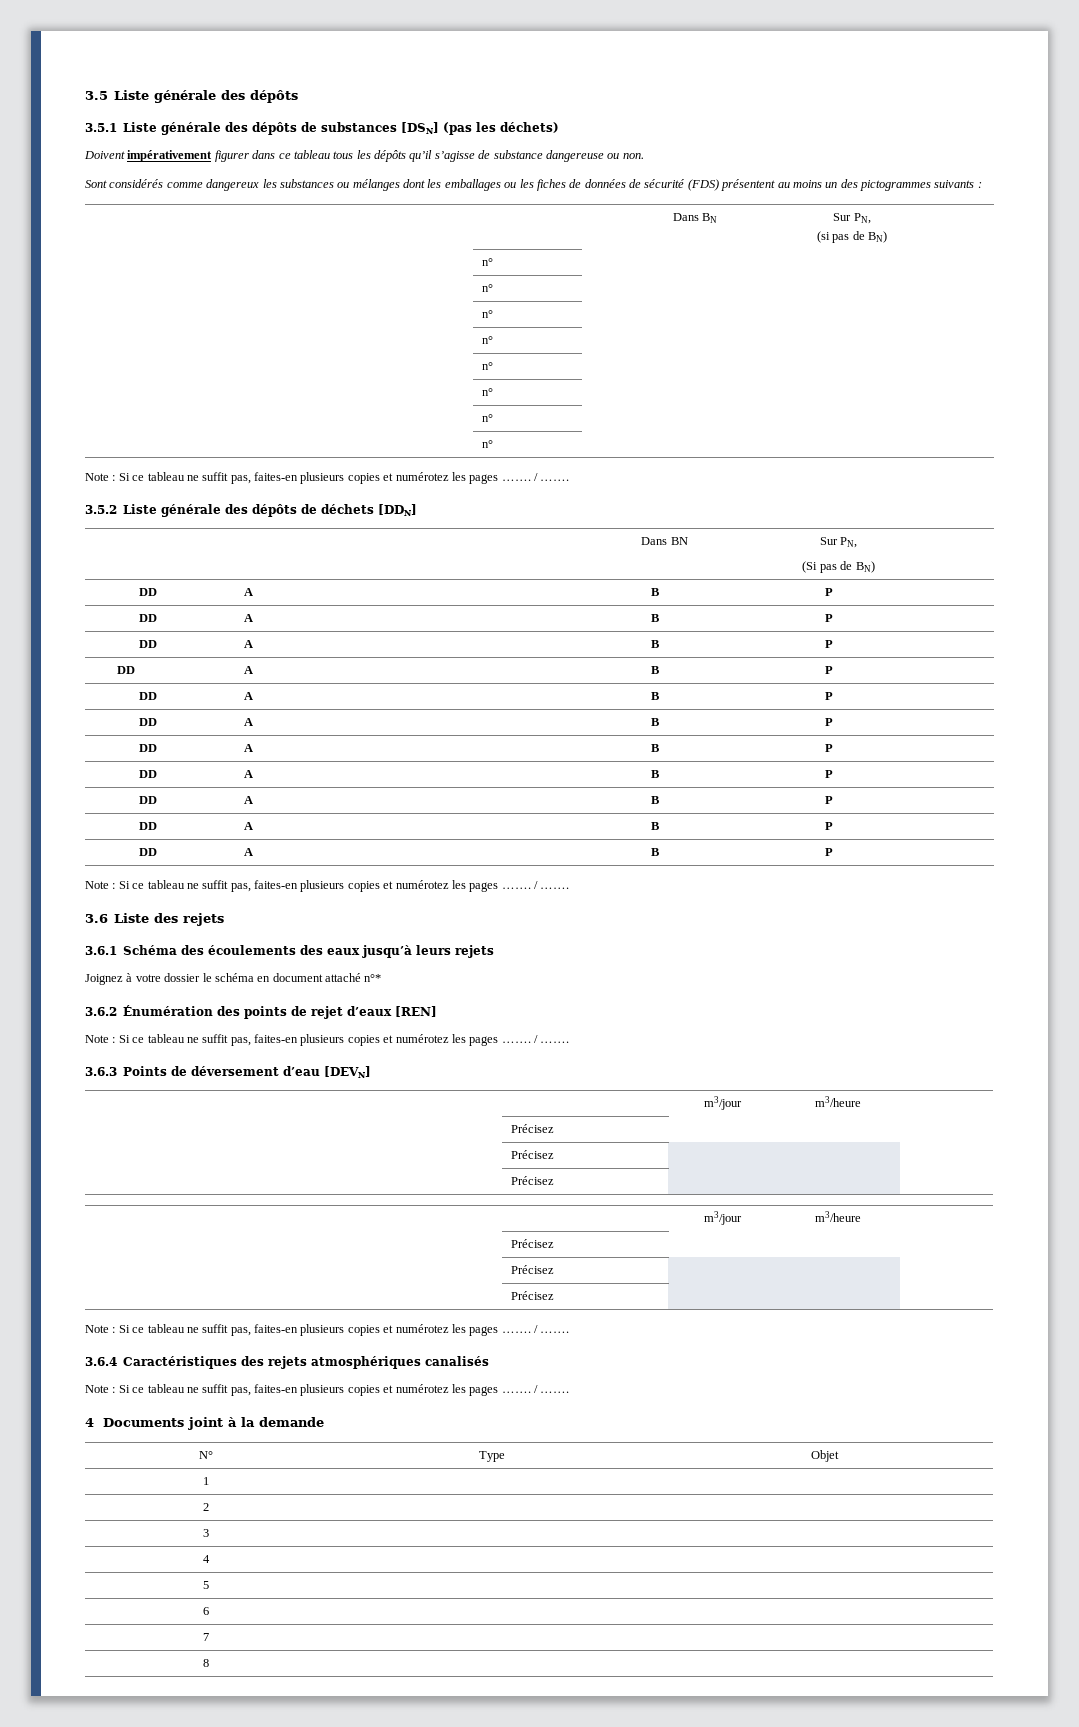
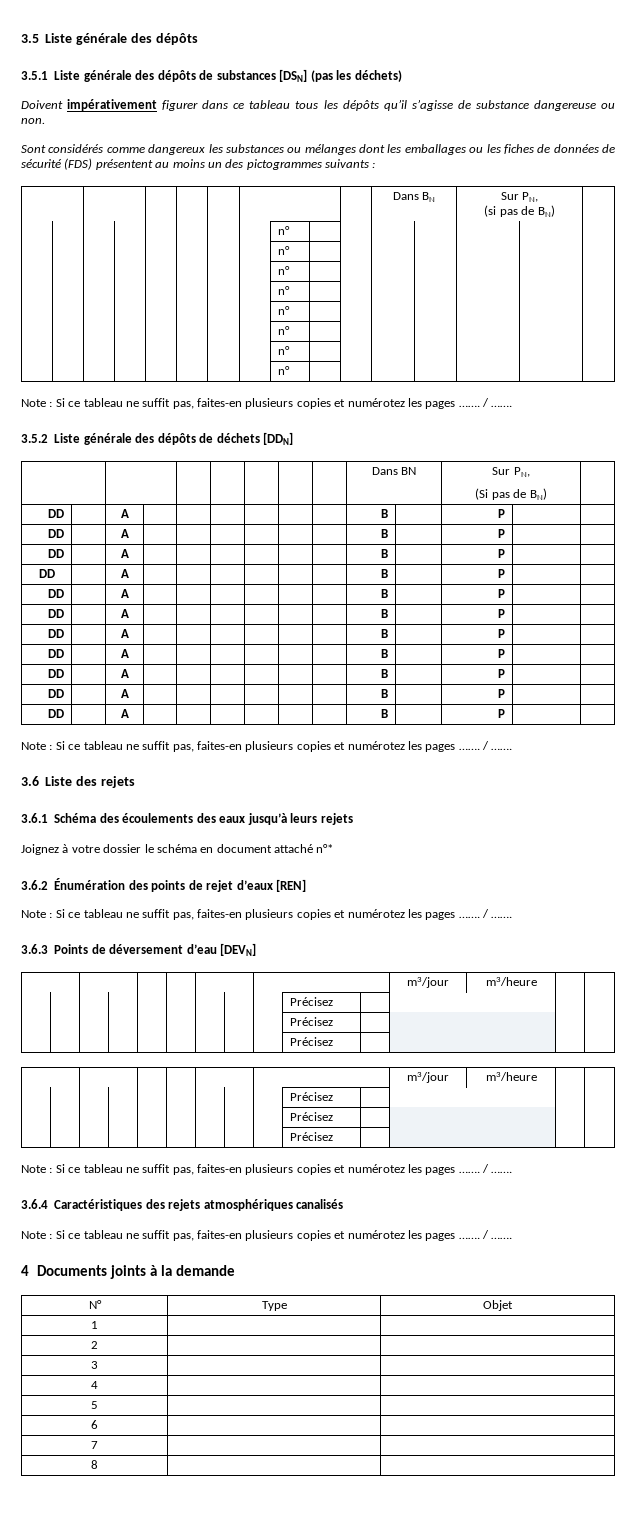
[188,1417,224,1430] joint -> [109,1265,146,1279] joints

